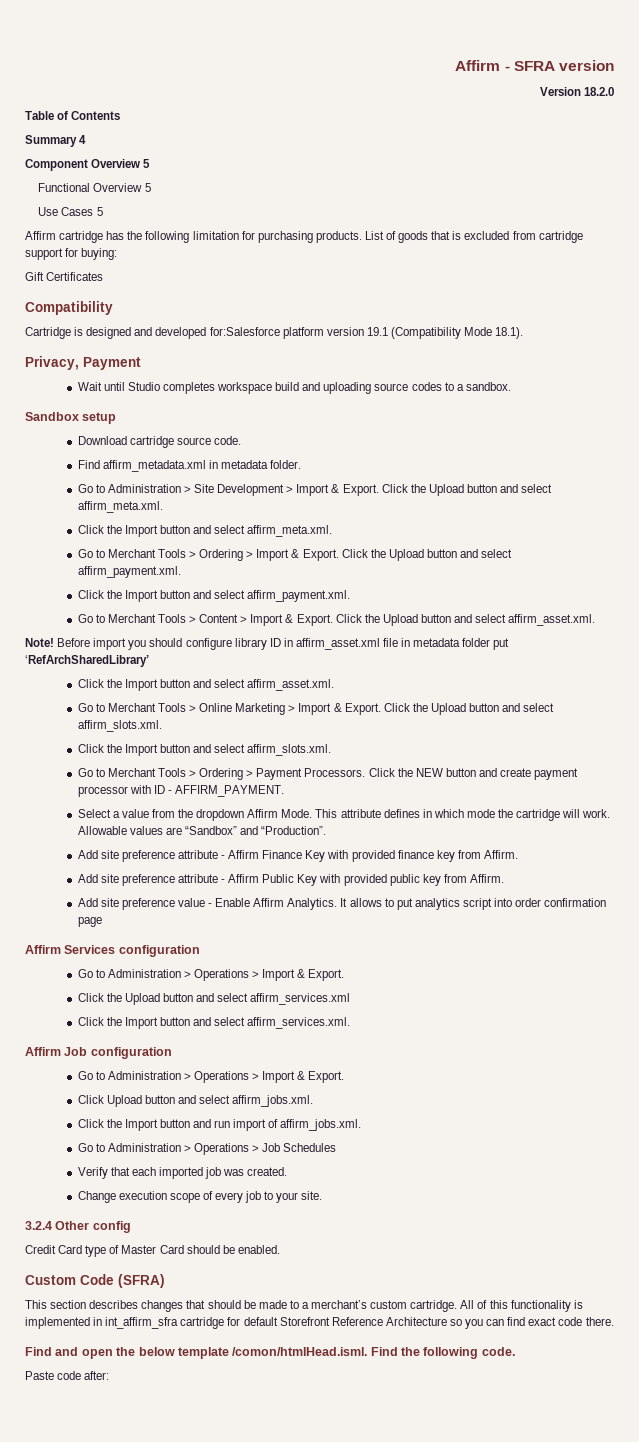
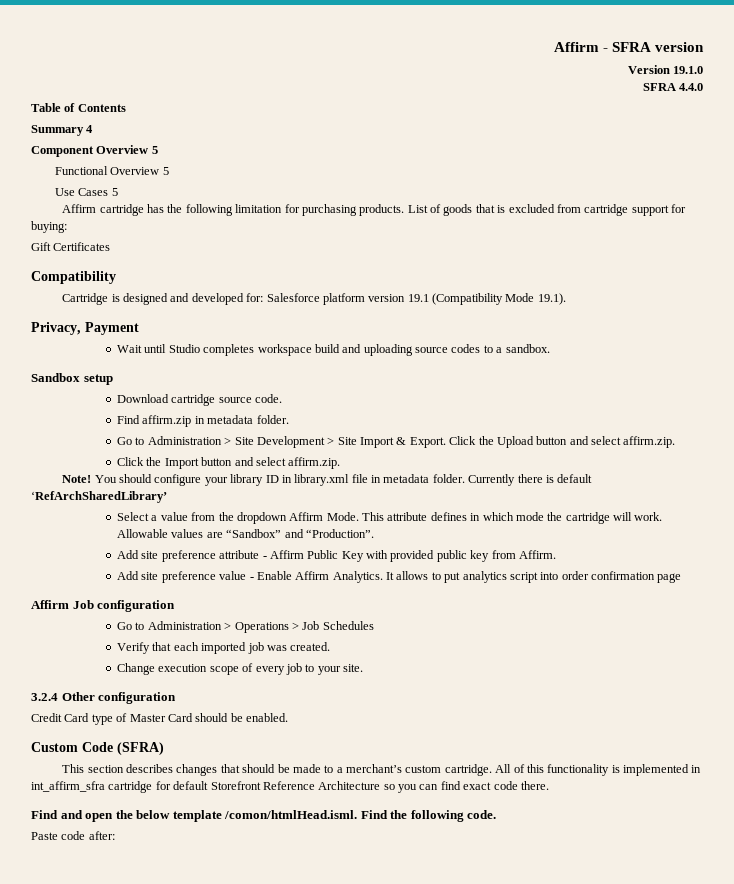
[584,87,614,96] 18.2.0 -> [673,66,703,74] [642,83,703,91] 19.1.0 // SFRA 4.4.0
[209,327,280,336] for:Salesforce -> [246,293,320,302] for: Salesforce
[495,327,524,339] 18.1). -> [537,293,566,305] 19.1).
[102,460,206,472] affirm_metadata.xml -> [142,415,192,427] affirm.zip
[296,484,553,496] [77,501,163,513] [77,525,333,537] [77,549,513,561] [77,566,181,578] [77,590,351,602] [77,614,596,626] [25,638,147,650] Import & Export. Click the Upload button and select affirm_meta.xml. // Click the Import button and select affirm_meta.xml. // Go to Merchant Tools > Ordering > Import & Export. Click the Upload button and select affirm_payment.xml. // Click the Import button and select affirm_payment.xml. // Go to Merchant Tools > Content > Import & Export. Click the Upload button and select affirm_asset.xml. // Note! Before import you -> [337,436,676,448] [117,457,341,469] [62,475,117,483] Site Import & Export. Click the Upload button and select affirm.zip. // Click the Import button and select affirm.zip. // Note! You
(232, 644) none -> [204,477,228,486] your
[295,638,380,650] affirm_asset.xml -> [294,474,350,486] library.xml
[462,638,510,650] [25,655,149,667] [77,679,335,691] [77,703,555,715] [77,720,162,732] [77,744,332,756] [77,768,579,780] [77,785,285,797] folder put ‘RefArchSharedLibrary’ // Click the Import button and select affirm_asset.xml. // Go to Merchant Tools > Online Marketing > Import & Export. Click the Upload button and select affirm_slots.xml. // Click the Import button and select affirm_slots.xml. // Go to Merchant Tools > Ordering > Payment Processors. Click the NEW button and create payment processor with ID - AFFIRM_PAYMENT. -> [432,474,593,486] [31,491,167,503] folder. Currently there is default ‘RefArchSharedLibrary’
[77,850,518,862] // Add site preference attribute - Affirm Finance Key with provided finance key from Affirm. -> (374, 533) none
[64,945,200,957] [77,969,345,981] [77,993,351,1005] [77,1017,351,1029] [25,1047,172,1059] [77,1071,345,1083] [77,1095,314,1107] [77,1119,362,1131] Services configuration // Go to Administration > Operations > Import & Export. // Click the Upload button and select affirm_services.xml // Click the Import button and select affirm_services.xml. // Affirm Job configuration // Go to Administration > Operations > Import & Export. // Click Upload button and select affirm_jobs.xml. // Click the Import button and run import of affirm_jobs.xml. -> [72,600,176,612] Job configuration
[92,1221,131,1233] config -> [98,692,177,704] configuration

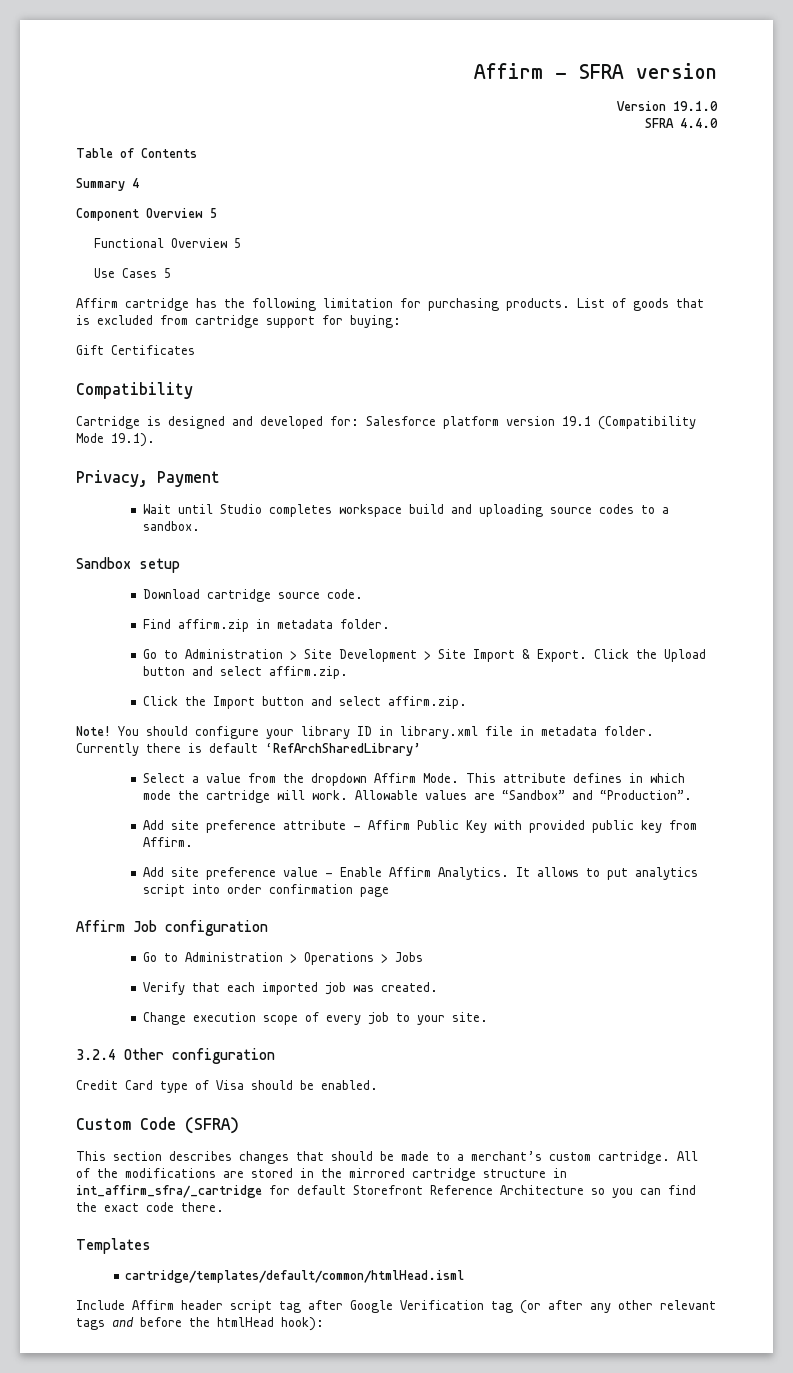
[302,621,374,630] Job Schedules -> [394,952,423,962] Jobs
[129,713,193,722] Master Card -> [216,1080,244,1090] Visa
[526,764,702,776] [31,781,153,793] this functionality is implemented in int_affirm_sfra cartridge -> [97,1168,567,1181] [76,1185,262,1198] the modifications are stored in the mirrored cartridge structure in int_affirm_sfra/_cartridge
(461, 785) none -> [76,1202,97,1212] the
[31,810,497,822] [31,831,115,840] Find and open the below template /comon/htmlHead.isml. Find the following code. // Paste code after: -> [76,1238,151,1254] [125,1270,465,1283] [76,1300,716,1314] [76,1317,324,1331] Templates // cartridge/templates/default/common/htmlHead.isml // Include Affirm header script tag after Google Verification tag (or after any other relevant tags and before the htmlHead hook):

